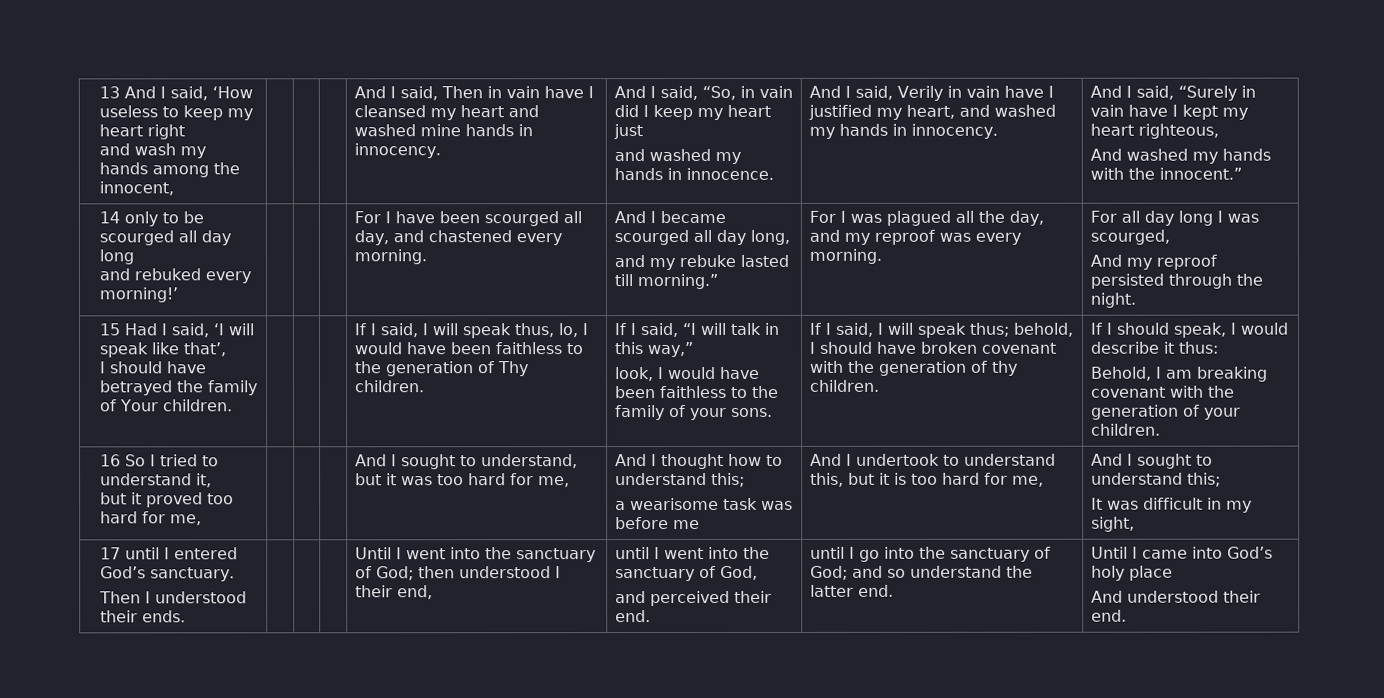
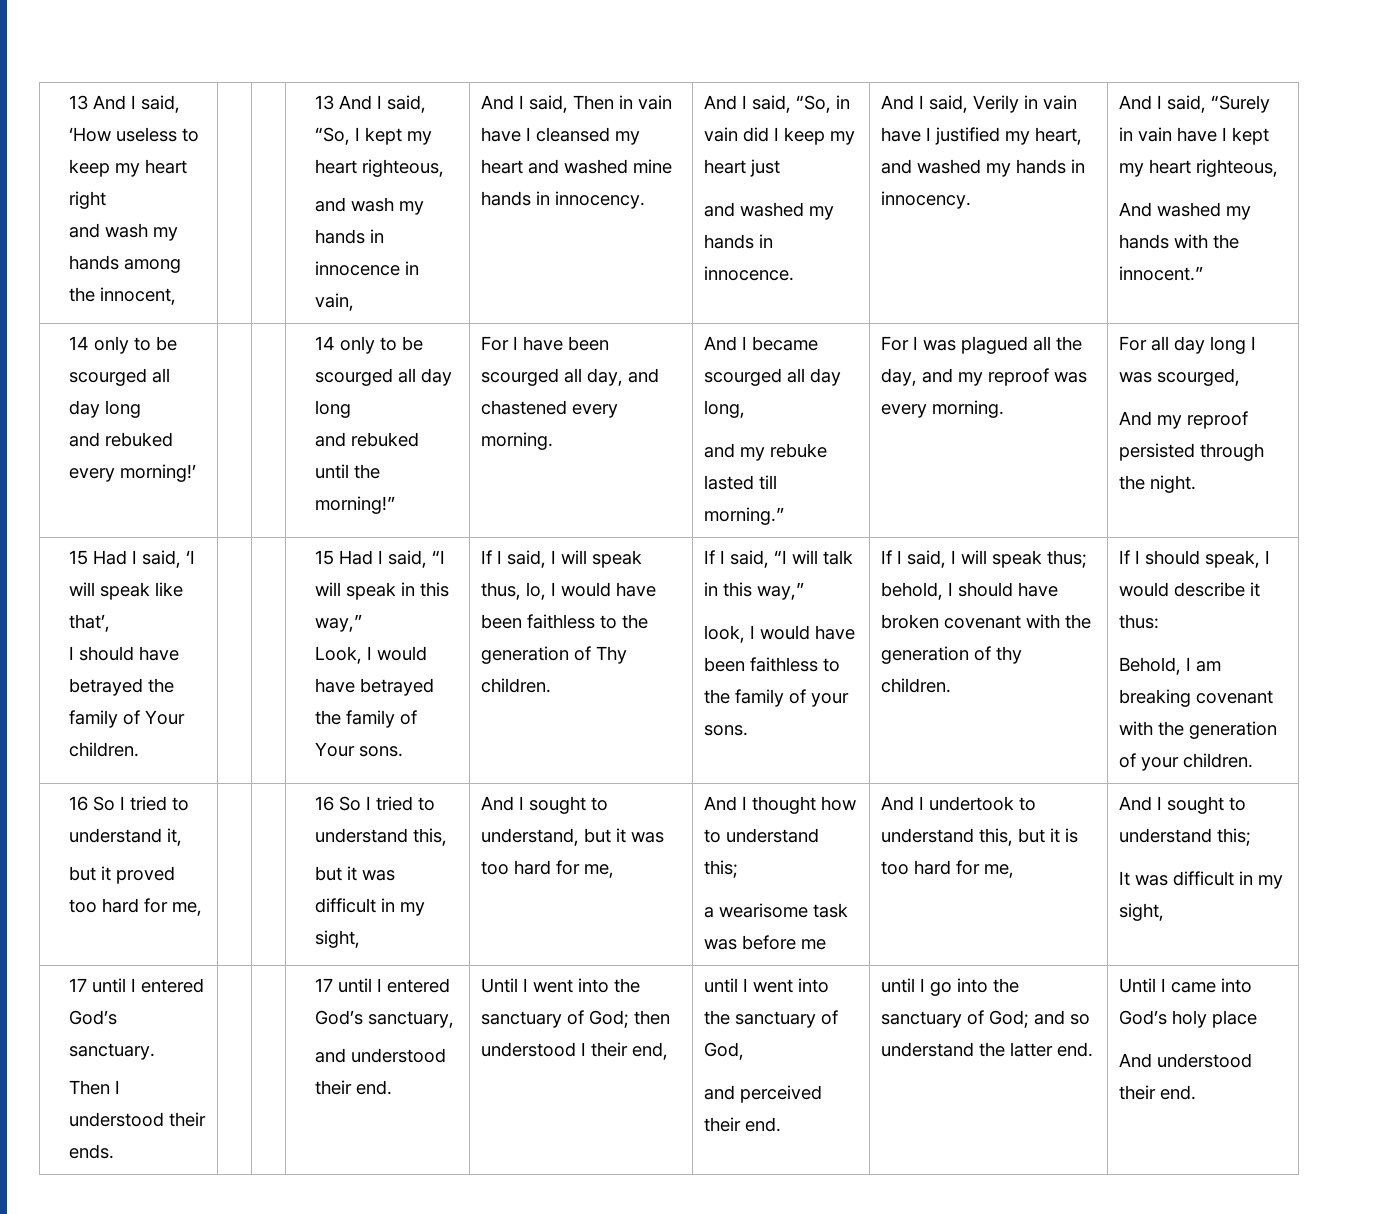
(175, 188) none -> [314,95,426,113] [314,127,432,145] [314,159,444,177] [314,197,424,215] [314,229,384,244] [314,261,419,276] [314,293,354,311] 13 And I said, “So, I kept my heart righteous, // and wash my hands in innocence in vain,
(179, 295) none -> [314,336,423,354] [314,368,452,386] [314,400,351,418] [314,432,419,447] [314,464,380,479] [314,496,395,514] 14 only to be scourged all day long // and rebuked until the morning!”
(234, 405) none -> [314,550,445,568] [314,582,449,600] [314,614,362,632] [314,646,427,664] [314,678,434,696] [314,710,417,728] [314,742,403,757] 15 Had I said, “I will speak in this way,” // Look, I would have betrayed the family of Your sons.
(203, 520) none -> [314,796,435,811] [314,828,447,846] [314,866,395,881] [314,898,425,916] [314,930,360,948] 16 So I tried to understand this, // but it was difficult in my sight,
(187, 616) none -> [314,978,450,993] [314,1010,454,1028] [314,1048,446,1063] [314,1080,392,1095] 17 until I entered God’s sanctuary, // and understood their end.

